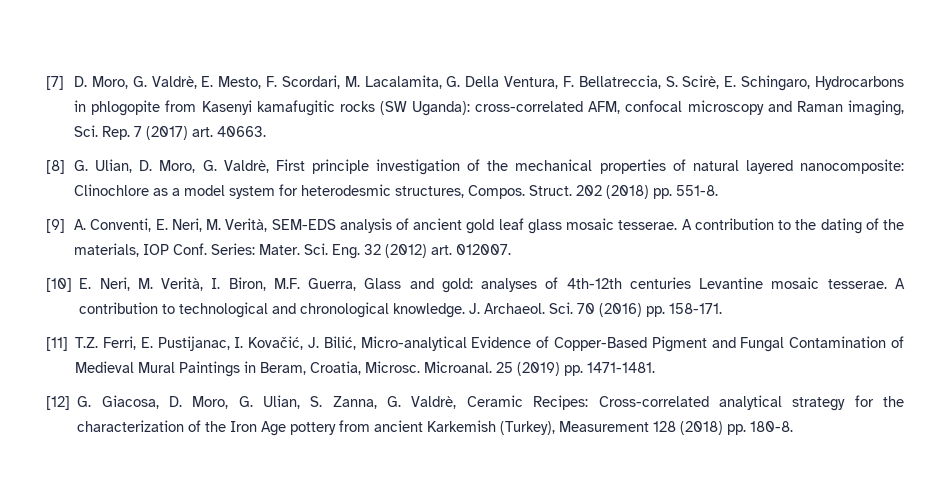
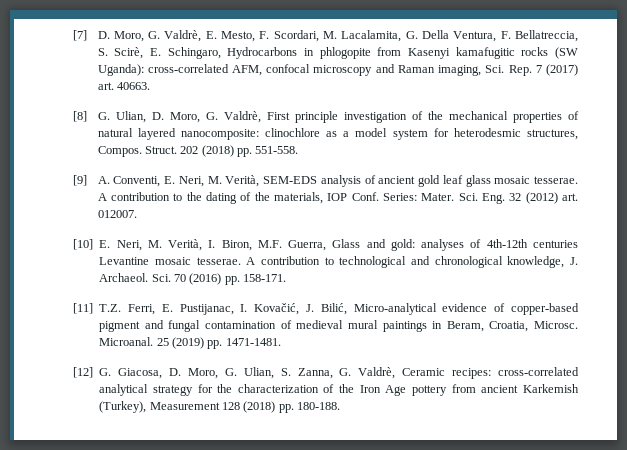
[74,184,150,196] Clinochlore -> [264,128,320,137] clinochlore
[676,185,719,196] 551-8. -> [255,146,299,154] 551-558.
[393,303,466,318] knowledge. -> [507,256,565,268] knowledge,
[471,336,904,352] [75,361,241,377] Evidence of Copper-Based Pigment and Fungal Contamination of Medieval Mural Paintings -> [442,303,579,315] [99,320,427,332] evidence of copper-based pigment and fungal contamination of medieval mural paintings
[533,395,709,410] Recipes: Cross-correlated -> [452,367,579,379] recipes: cross-correlated
[750,421,794,432] 180-8. -> [297,402,341,410] 180-188.

